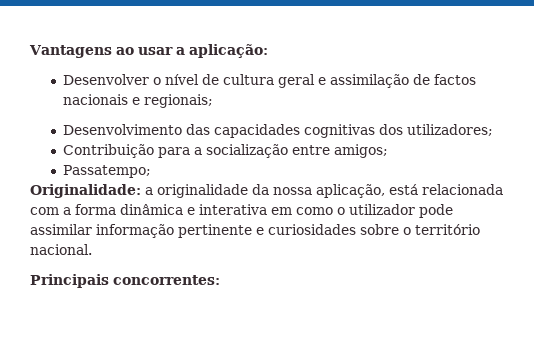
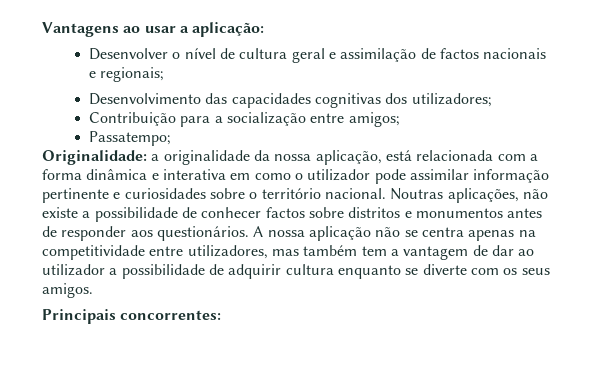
(92, 249) none -> [390,188,548,203] [42,207,543,222] [42,226,536,241] [42,245,535,260] [42,264,550,279] [42,283,93,298] Noutras aplicações, não existe a possibilidade de conhecer factos sobre distritos e monumentos antes de responder aos questionários. A nossa aplicação não se centra apenas na competitividade entre utilizadores, mas também tem a vantagem de dar ao utilizador a possibilidade de adquirir cultura enquanto se diverte com os seus amigos.

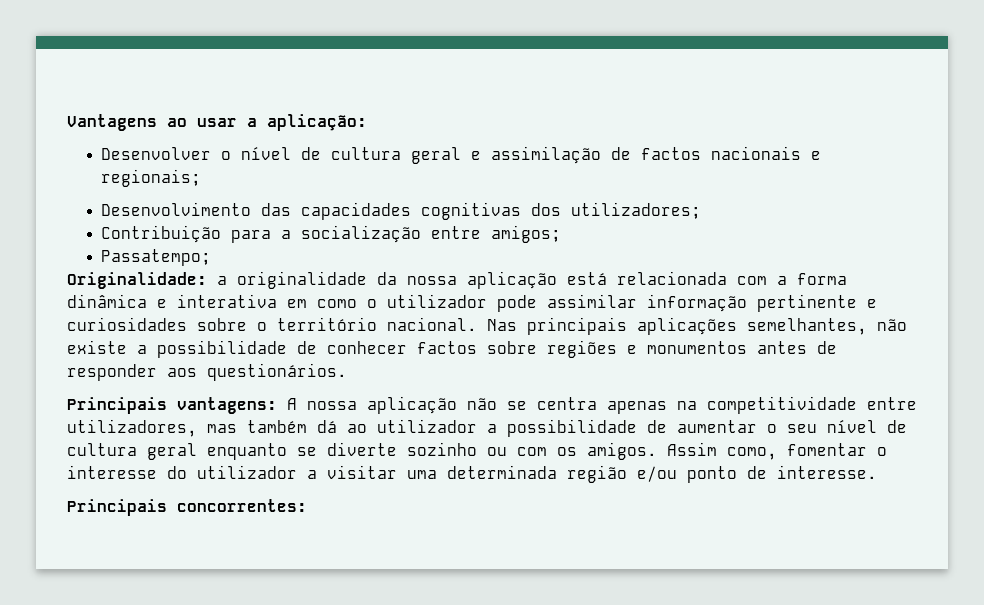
[315,150,382,165] aplicação, -> [467,271,557,289] aplicação
[390,188,519,203] Noutras aplicações, -> [487,317,867,335] Nas principais aplicações semelhantes,
[348,207,401,218] distritos -> [547,340,617,358] regiões
(249, 233) none -> [67,397,277,414] // Principais vantagens:
[361,245,514,260] tem a vantagem de dar -> [317,420,337,433] dá
[228,264,334,279] adquirir cultura -> [677,420,907,433] [67,443,197,460] aumentar o seu nível de cultura geral
(467, 269) none -> [407,442,507,456] sozinho ou
[521,268,550,275] seus -> (577, 451) none
(93, 290) none -> [667,442,887,460] [67,465,877,483] Assim como, fomentar o interesse do utilizador a visitar uma determinada região e/ou ponto de interesse.

